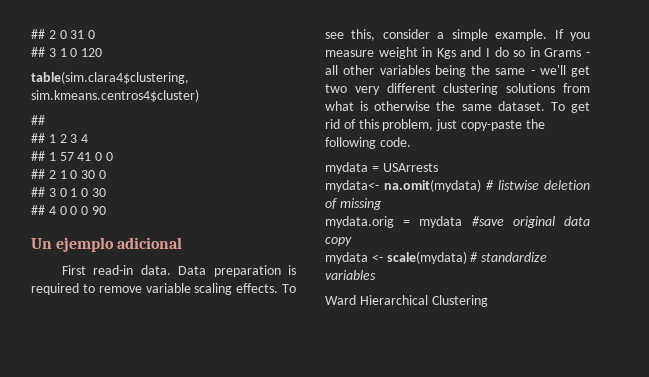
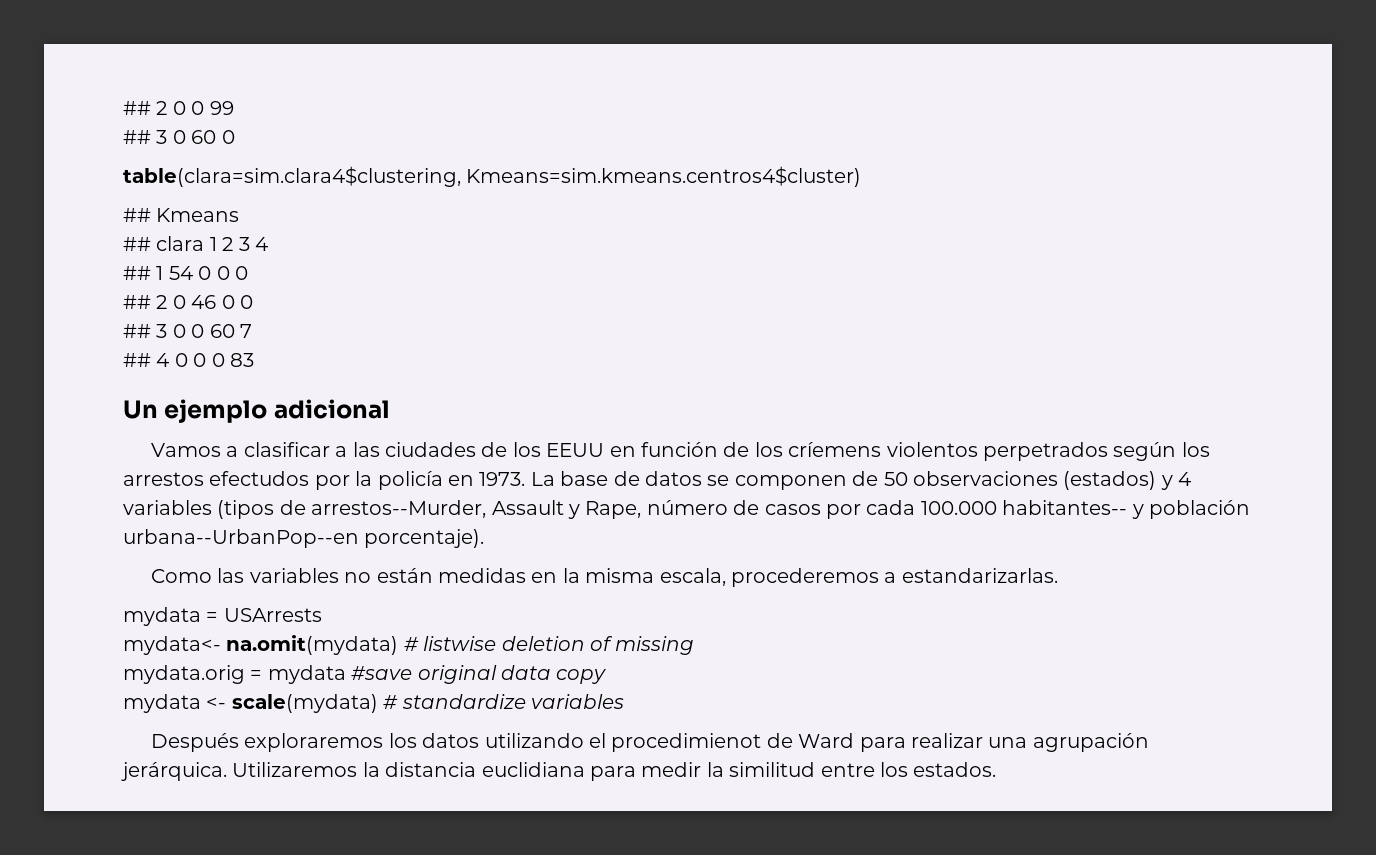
[31,29,96,39] [31,47,103,57] [31,71,189,84] [31,89,199,102] [31,115,45,125] [31,133,45,143] ## 2 0 31 0 // ## 3 1 0 120 // table(sim.clara4$clustering, sim.kmeans.centros4$cluster) // ## // ## -> [123,101,234,115] [123,130,235,144] [123,166,862,187] [123,208,240,222] [123,236,205,251] ## 2 0 0 99 // ## 3 0 60 0 // table(clara=sim.clara4$clustering, Kmeans=sim.kmeans.centros4$cluster) // ## Kmeans // ## clara
[59,152,92,161] 57 41 -> [168,266,212,280] 54 0
[59,170,96,179] 1 0 30 -> [172,295,235,309] 0 46 0
[70,188,106,197] 1 0 30 -> [191,324,252,338] 0 60 7
[91,206,106,215] 90 -> [230,353,254,367] 83
[61,265,296,277] [31,283,296,295] [325,29,590,41] [325,47,590,59] [325,65,590,77] [325,83,590,95] [325,101,590,113] [325,119,545,131] [325,137,411,149] First read-in data. Data preparation is required to remove variable scaling effects. To see this, consider a simple example. If you measure weight in Kgs and I do so in Grams - all other variables being the same - we'll get two very different clustering solutions from what is otherwise the same dataset. To get rid of this problem, just copy-paste the following code. -> [151,442,1210,461] [123,471,1192,490] [123,500,1250,519] [123,529,485,548] [151,568,1058,587] Vamos a clasificar a las ciudades de los EEUU en función de los críemens violentos perpetrados según los arrestos efectudos por la policía en 1973. La base de datos se componen de 50 observaciones (estados) y 4 variables (tipos de arrestos--Murder, Assault y Rape, número de casos por cada 100.000 habitantes-- y población urbana--UrbanPop--en porcentaje). // Como las variables no están medidas en la misma escala, procederemos a estandarizarlas.
[325,295,488,307] Ward Hierarchical Clustering -> [151,733,1149,752] [121,762,997,781] Después exploraremos los datos utilizando el procedimienot de Ward para realizar una agrupación jerárquica. Utilizaremos la distancia euclidiana para medir la similitud entre los estados.

